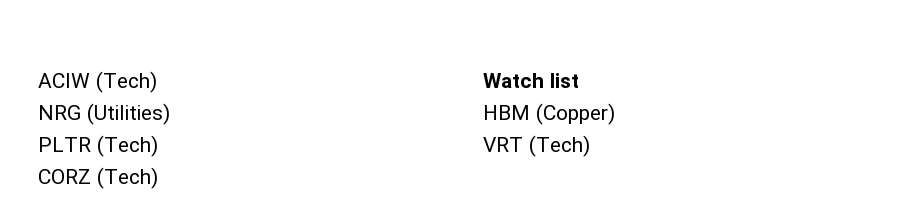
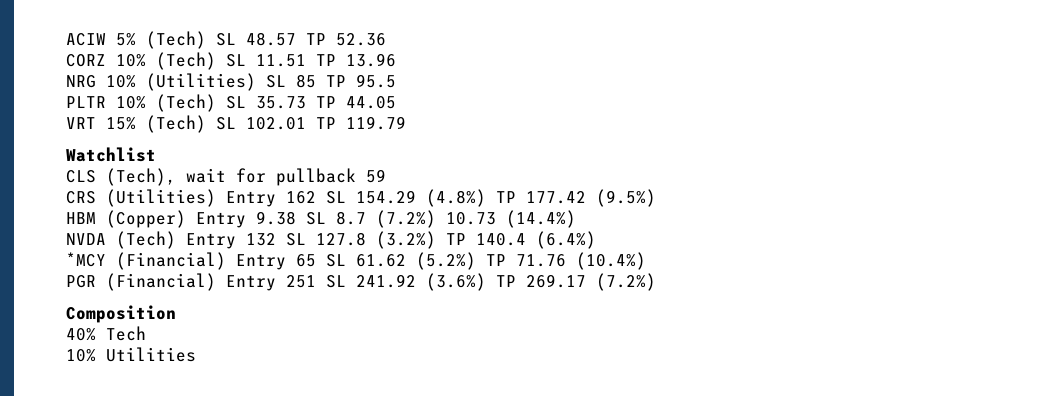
[95,71,157,93] (Tech) -> [116,31,386,49] [66,52,396,70] 5% (Tech) SL 48.57 TP 52.36 // CORZ 10% (Tech) SL 11.51 TP 13.96
[86,103,170,125] (Utilities) -> [106,73,396,91] 10% (Utilities) SL 85 TP 95.5
[96,135,158,157] [38,167,158,189] [483,73,579,88] [483,103,615,125] [483,135,590,157] (Tech) // CORZ (Tech) // Watch list // HBM (Copper) // VRT (Tech) -> [116,94,396,112] [66,115,406,133] [66,147,156,162] [66,168,386,186] [66,189,656,207] [66,210,576,228] [66,231,596,249] [66,252,646,270] [66,273,656,291] [66,305,176,323] [66,326,146,341] [66,347,196,362] 10% (Tech) SL 35.73 TP 44.05 // VRT 15% (Tech) SL 102.01 TP 119.79 // Watchlist // CLS (Tech), wait for pullback 59 // CRS (Utilities) Entry 162 SL 154.29 (4.8%) TP 177.42 (9.5%) // HBM (Copper) Entry 9.38 SL 8.7 (7.2%) 10.73 (14.4%) // NVDA (Tech) Entry 132 SL 127.8 (3.2%) TP 140.4 (6.4%) // *MCY (Financial) Entry 65 SL 61.62 (5.2%) TP 71.76 (10.4%) // PGR (Financial) Entry 251 SL 241.92 (3.6%) TP 269.17 (7.2%) // Composition // 40% Tech // 10% Utilities

